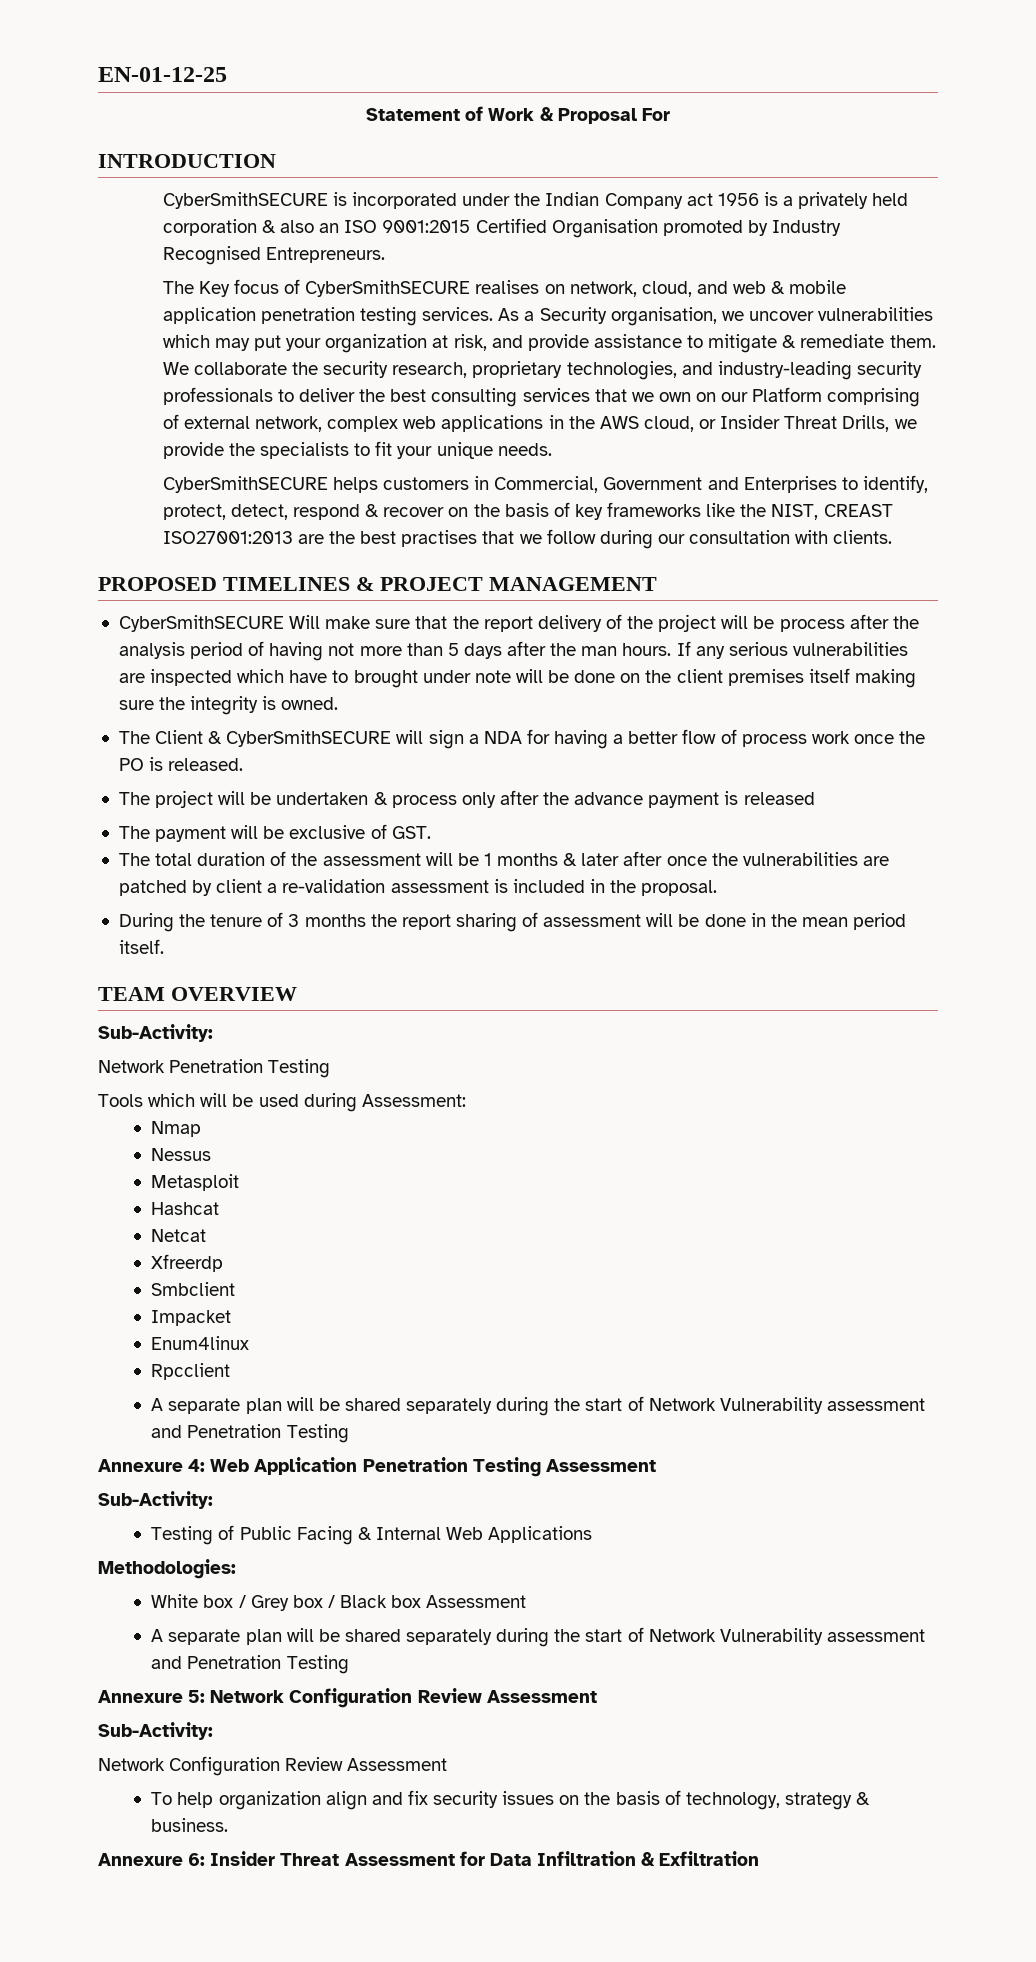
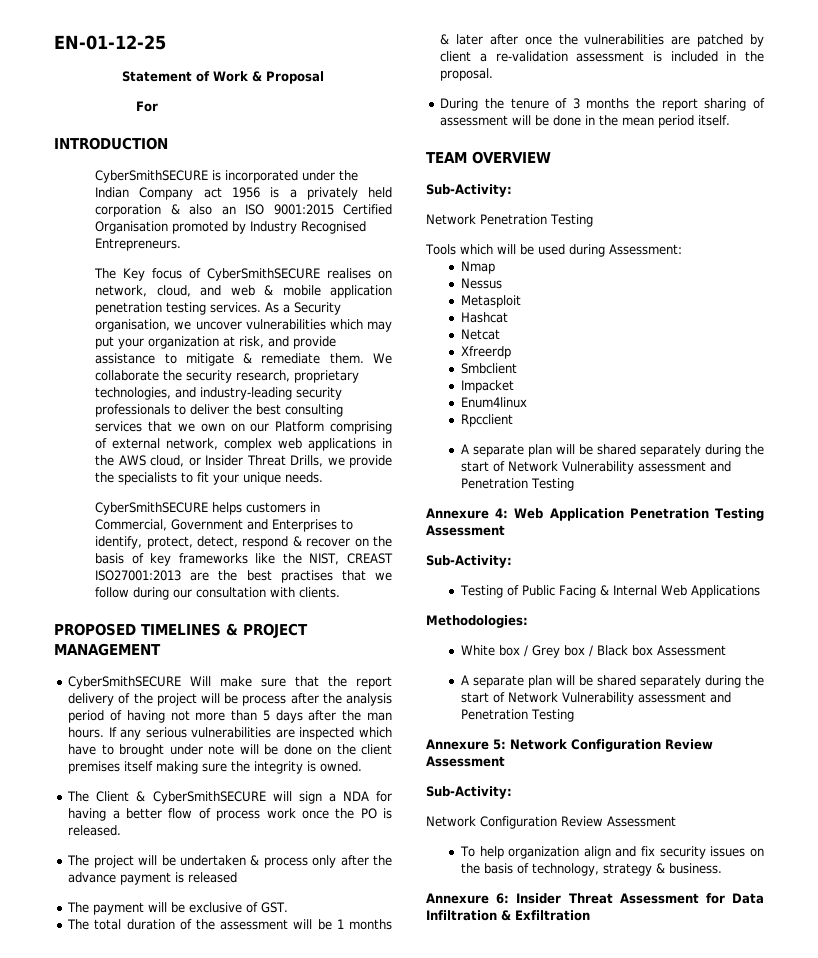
(637, 116) none -> (324, 77) //

